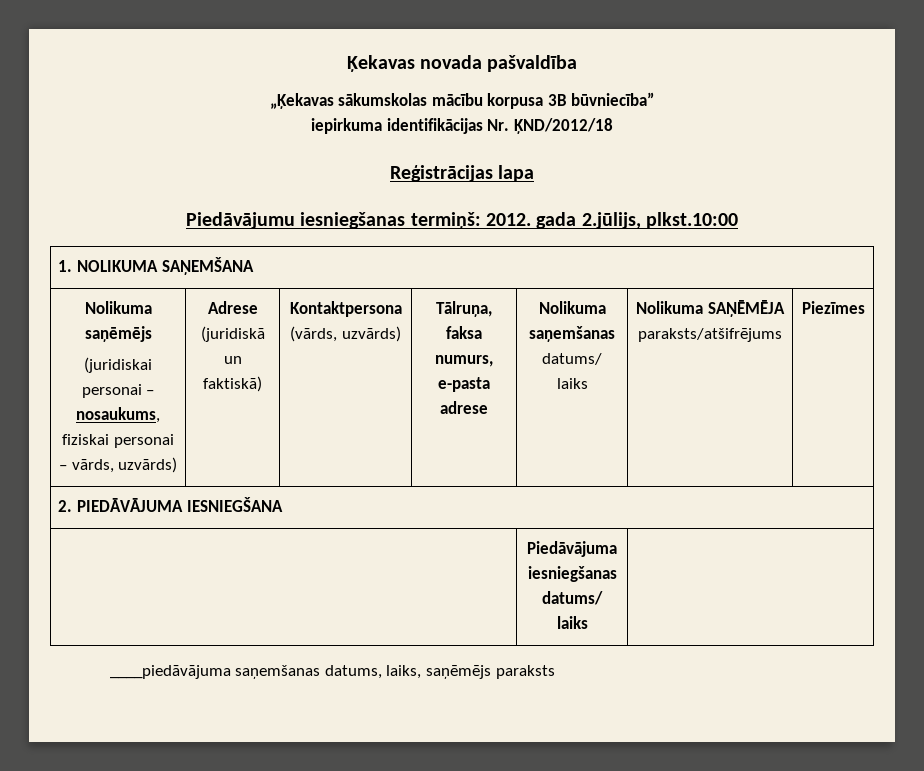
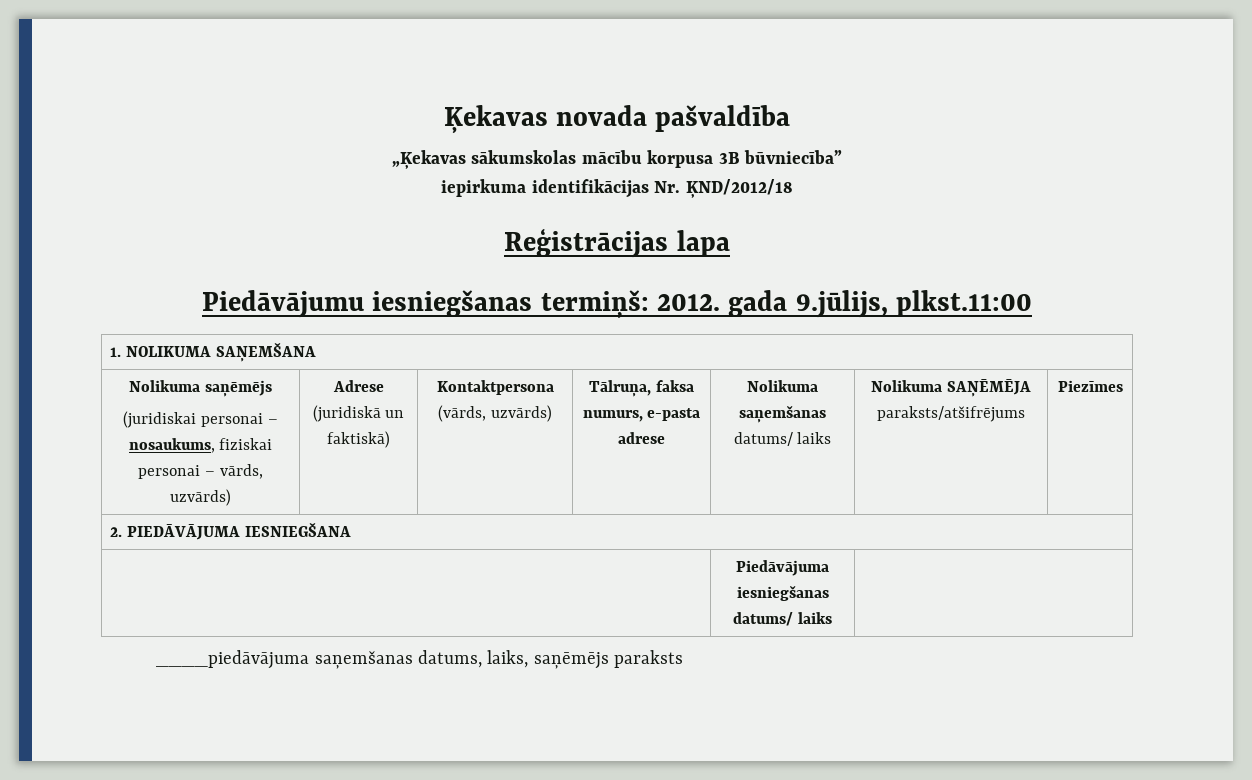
[581,212,738,229] 2.jūlijs, plkst.10:00 -> [795,290,1033,318] 9.jūlijs, plkst.11:00

